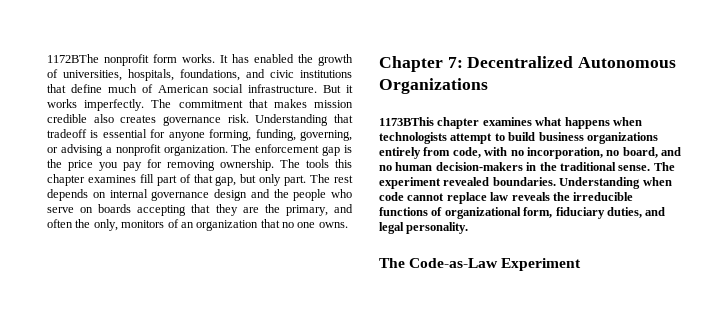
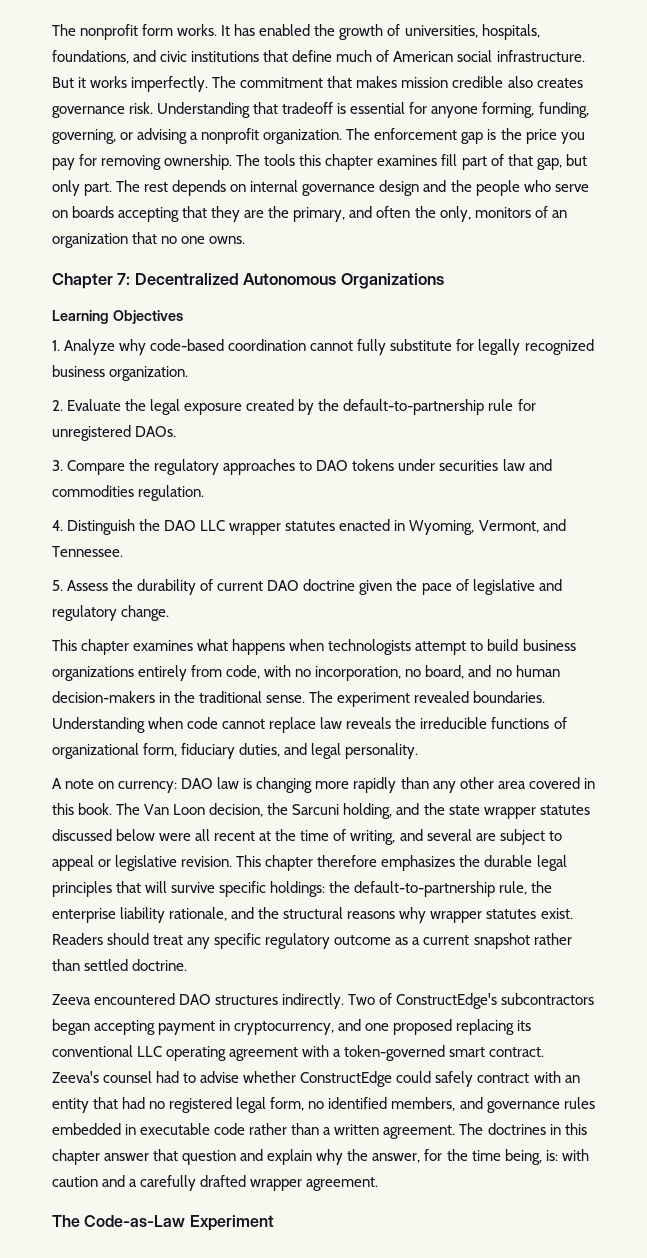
[47,54,99,63] 1172BThe -> [52,24,76,36] The
[379,117,434,126] 1173BThis -> [52,310,183,324] [52,339,594,355] [52,365,189,381] [52,399,536,415] [52,425,177,441] [52,459,552,475] [52,485,205,501] [52,519,566,535] [52,546,123,557] [52,579,562,595] [52,605,170,621] [52,639,77,651] Learning Objectives // 1. Analyze why code-based coordination cannot fully substitute for legally recognized business organization. // 2. Evaluate the legal exposure created by the default-to-partnership rule for unregistered DAOs. // 3. Compare the regulatory approaches to DAO tokens under securities law and commodities regulation. // 4. Distinguish the DAO LLC wrapper statutes enacted in Wyoming, Vermont, and Tennessee. // 5. Assess the durability of current DAO doctrine given the pace of legislative and regulatory change. // This
(469, 228) none -> [52,777,595,793] [52,803,590,819] [52,829,562,845] [52,855,567,871] [52,881,553,897] [52,907,573,923] [52,933,572,949] [52,959,188,971] [52,993,595,1009] [52,1019,532,1035] [52,1045,545,1061] [52,1071,580,1087] [52,1097,595,1113] [52,1123,587,1139] [52,1149,589,1165] [52,1175,379,1191] // A note on currency: DAO law is changing more rapidly than any other area covered in this book. The Van Loon decision, the Sarcuni holding, and the state wrapper statutes discussed below were all recent at the time of writing, and several are subject to appeal or legislative revision. This chapter therefore emphasizes the durable legal principles that will survive specific holdings: the default-to-partnership rule, the enterprise liability rationale, and the structural reasons why wrapper statutes exist. Readers should treat any specific regulatory outcome as a current snapshot rather than settled doctrine. // Zeeva encountered DAO structures indirectly. Two of ConstructEdge's subcontractors began accepting payment in cryptocurrency, and one proposed replacing its conventional LLC operating agreement with a token-governed smart contract. Zeeva's counsel had to advise whether ConstructEdge could safely contract with an entity that had no registered legal form, no identified members, and governance rules embedded in executable code rather than a written agreement. The doctrines in this chapter answer that question and explain why the answer, for the time being, is: with caution and a carefully drafted wrapper agreement.

